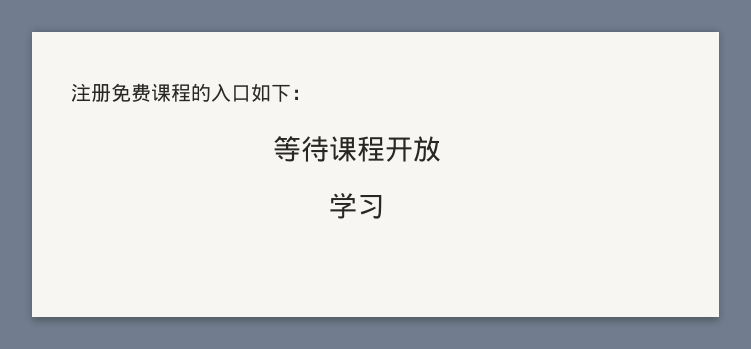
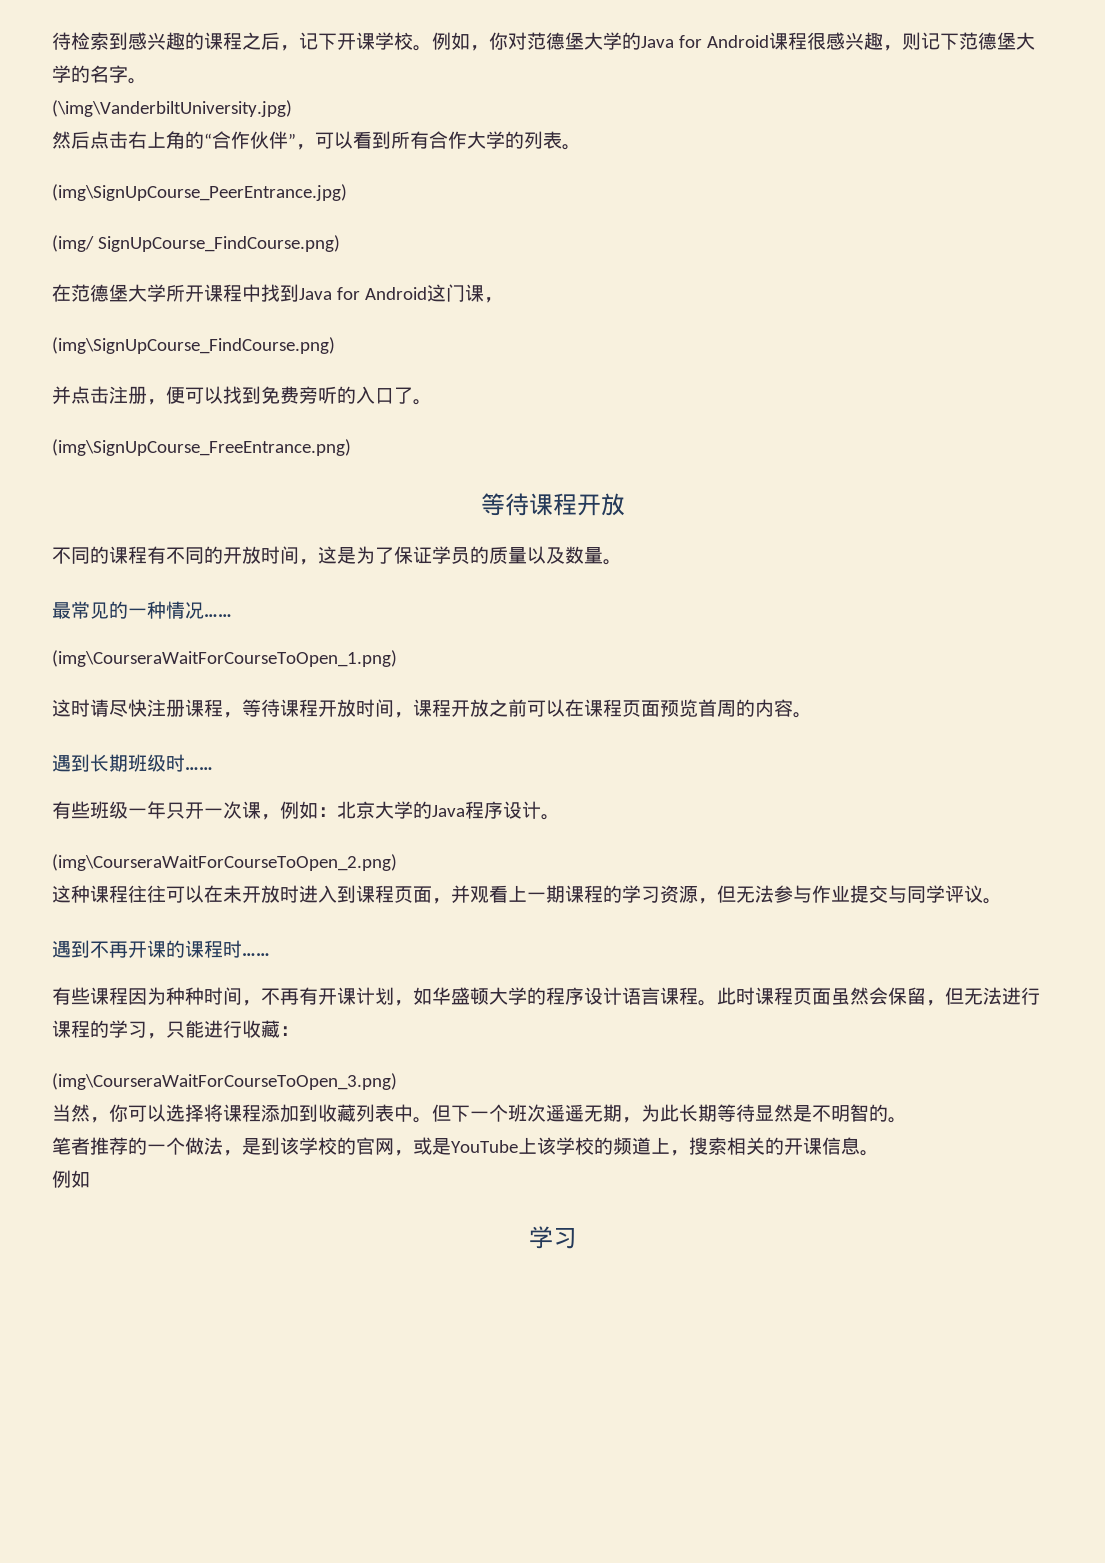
[71,83,311,102] [273,136,441,162] 注册免费课程的入口如下： // 等待课程开放 -> [52,32,1035,51] [52,65,147,84] [52,100,292,117] [52,131,581,150] [52,184,347,201] [52,235,340,252] [52,284,503,303] [52,337,335,354] [52,386,432,405] [52,439,351,456] [480,493,625,516] [52,546,622,565] [52,601,232,619] [52,650,397,667] [52,699,812,718] [52,754,213,772] [52,801,560,820] [52,854,397,871] [52,885,1002,904] [52,940,270,958] [52,987,1040,1006] [52,1020,299,1039] [52,1073,397,1090] [52,1104,907,1123] [52,1137,879,1156] [52,1170,90,1188] 待检索到感兴趣的课程之后，记下开课学校。例如，你对范德堡大学的Java for Android课程很感兴趣，则记下范德堡大学的名字。 // (\img\VanderbiltUniversity.jpg) // 然后点击右上角的“合作伙伴”，可以看到所有合作大学的列表。 // (img\SignUpCourse_PeerEntrance.jpg) // (img/ SignUpCourse_FindCourse.png) // 在范德堡大学所开课程中找到Java for Android这门课， // (img\SignUpCourse_FindCourse.png) // 并点击注册，便可以找到免费旁听的入口了。 // (img\SignUpCourse_FreeEntrance.png) // 等待课程开放 // 不同的课程有不同的开放时间，这是为了保证学员的质量以及数量。 // 最常见的一种情况…… // (img\CourseraWaitForCourseToOpen_1.png) // 这时请尽快注册课程，等待课程开放时间，课程开放之前可以在课程页面预览首周的内容。 // 遇到长期班级时…… // 有些班级一年只开一次课，例如：北京大学的Java程序设计。 // (img\CourseraWaitForCourseToOpen_2.png) // 这种课程往往可以在未开放时进入到课程页面，并观看上一期课程的学习资源，但无法参与作业提交与同学评议。 // 遇到不再开课的课程时…… // 有些课程因为种种时间，不再有开课计划，如华盛顿大学的程序设计语言课程。此时课程页面虽然会保留，但无法进行课程的学习，只能进行收藏： // (img\CourseraWaitForCourseToOpen_3.png) // 当然，你可以选择将课程添加到收藏列表中。但下一个班次遥遥无期，为此长期等待显然是不明智的。 // 笔者推荐的一个做法，是到该学校的官网，或是YouTube上该学校的频道上，搜索相关的开课信息。 // 例如

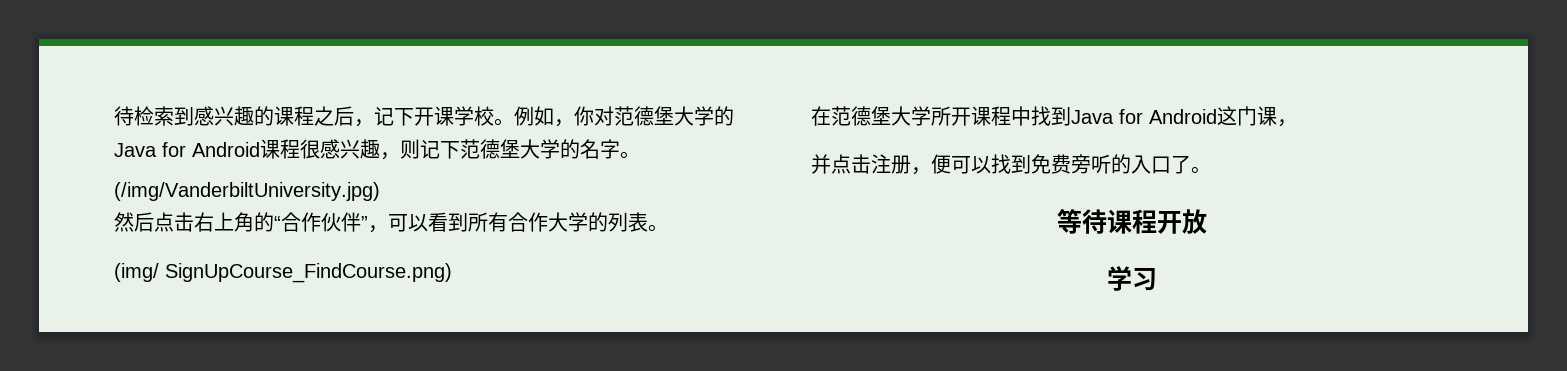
[52,100,292,117] (\img\VanderbiltUniversity.jpg) -> [114,182,380,201] (/img/VanderbiltUniversity.jpg)
[52,184,347,201] // (img\SignUpCourse_PeerEntrance.jpg) -> (668, 228) none
[52,337,335,354] // (img\SignUpCourse_FindCourse.png) -> (1297, 123) none
[52,439,351,456] [480,493,625,516] [52,546,622,565] [52,601,232,619] [52,650,397,667] [52,699,812,718] [52,754,213,772] [52,801,560,820] [52,854,397,871] [52,885,1002,904] [52,940,270,958] [52,987,1040,1006] [52,1020,299,1039] [52,1073,397,1090] [52,1104,907,1123] [52,1137,879,1156] [52,1170,90,1188] // (img\SignUpCourse_FreeEntrance.png) // 等待课程开放 // 不同的课程有不同的开放时间，这是为了保证学员的质量以及数量。 // 最常见的一种情况…… // (img\CourseraWaitForCourseToOpen_1.png) // 这时请尽快注册课程，等待课程开放时间，课程开放之前可以在课程页面预览首周的内容。 // 遇到长期班级时…… // 有些班级一年只开一次课，例如：北京大学的Java程序设计。 // (img\CourseraWaitForCourseToOpen_2.png) // 这种课程往往可以在未开放时进入到课程页面，并观看上一期课程的学习资源，但无法参与作业提交与同学评议。 // 遇到不再开课的课程时…… // 有些课程因为种种时间，不再有开课计划，如华盛顿大学的程序设计语言课程。此时课程页面虽然会保留，但无法进行课程的学习，只能进行收藏： // (img\CourseraWaitForCourseToOpen_3.png) // 当然，你可以选择将课程添加到收藏列表中。但下一个班次遥遥无期，为此长期等待显然是不明智的。 // 笔者推荐的一个做法，是到该学校的官网，或是YouTube上该学校的频道上，搜索相关的开课信息。 // 例如 -> [1057,209,1207,234] // 等待课程开放

